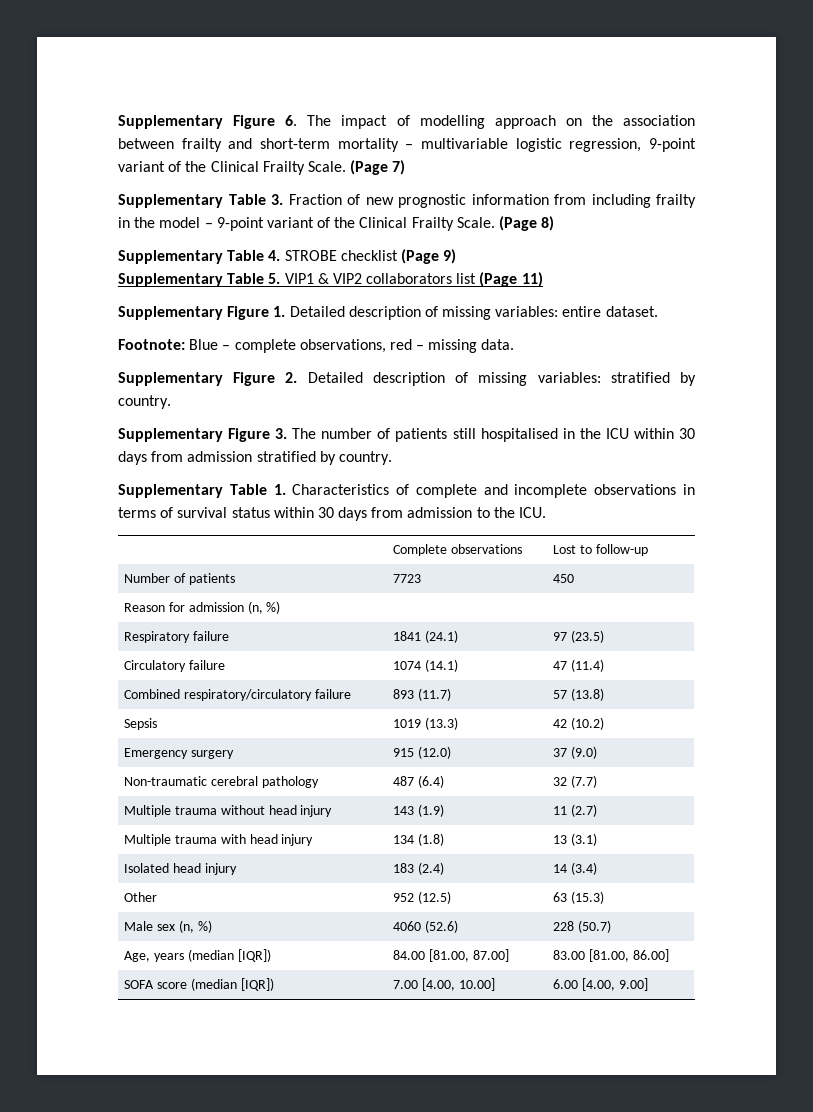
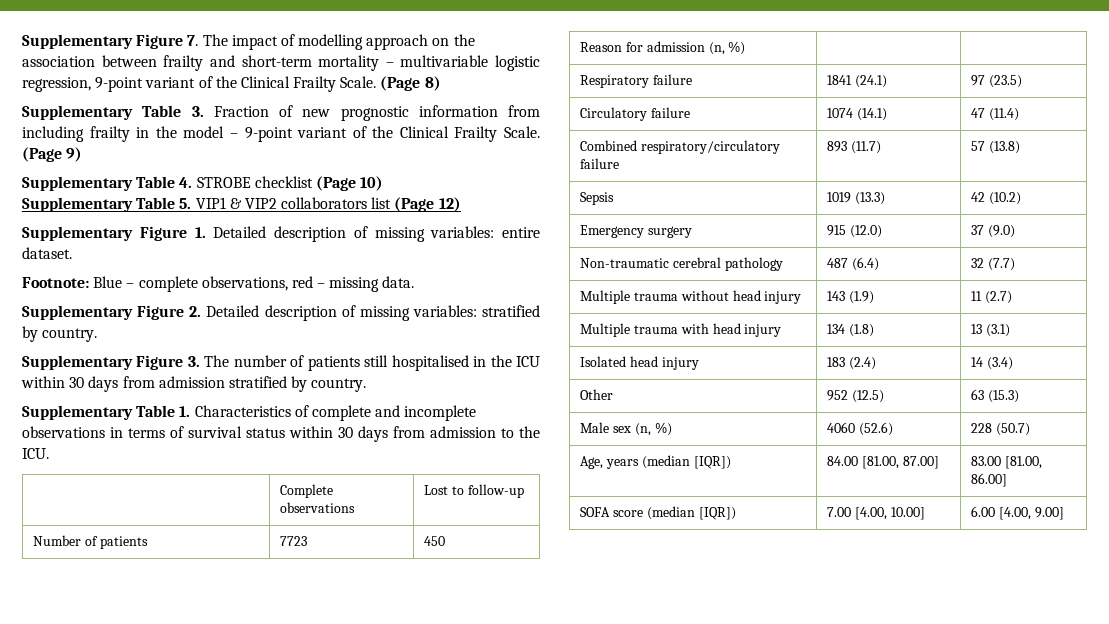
[118,115,298,129] Supplementary Figure 6. -> [22,34,199,49] Supplementary Figure 7.
[392,160,406,175] 7) -> [424,76,441,91] 8)
[541,216,555,231] 8) -> [66,147,83,162] 9)
[443,249,457,264] 9) -> [360,176,384,191] 10)
[521,272,543,287] 11) -> [438,197,461,212] 12)

